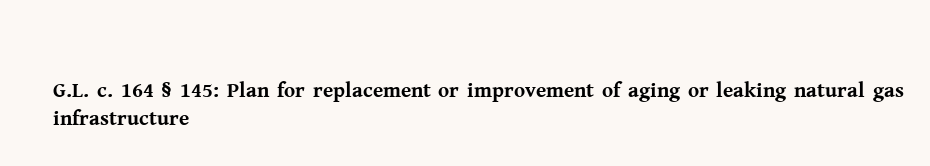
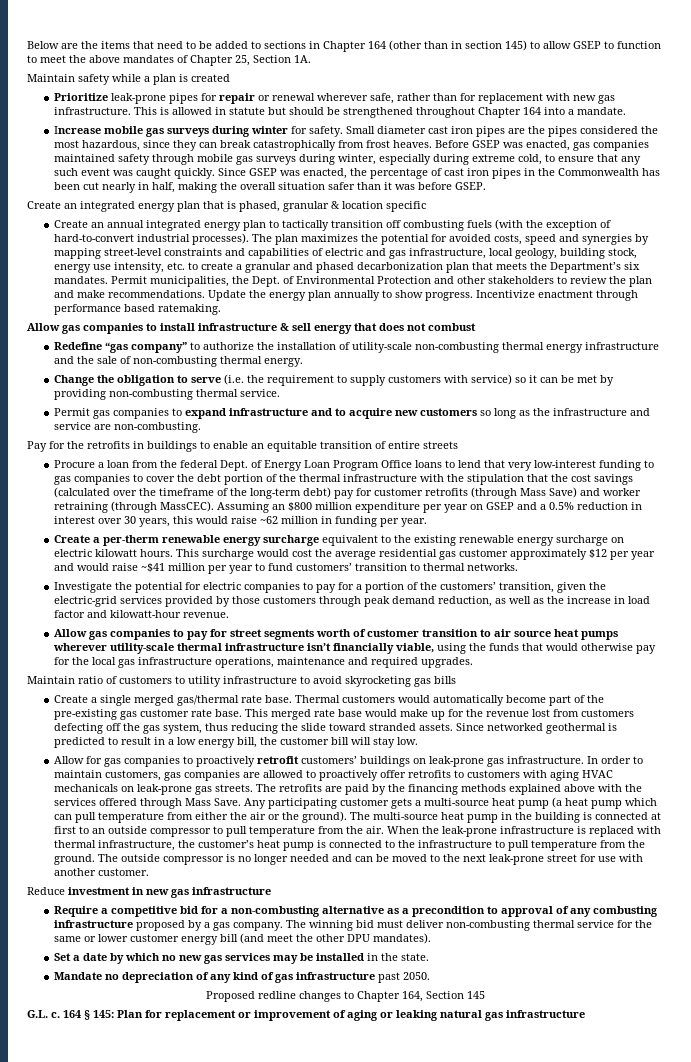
(53, 90) none -> [27,40,661,52] [27,55,311,66] [27,74,230,85] [53,93,615,104] [53,107,626,118] [53,126,658,137] [53,140,649,151] [53,154,641,165] [53,168,660,179] [53,182,486,193] [27,201,426,212] [53,219,611,231] [53,233,649,245] [53,248,637,259] [53,262,640,273] [53,276,652,287] [53,290,638,301] [53,304,221,315] [27,323,476,334] [53,342,659,353] [53,356,303,367] [53,374,614,386] [53,389,280,400] [53,408,650,419] [53,422,201,433] [27,441,458,452] [53,460,654,471] [53,474,633,485] [53,487,641,499] [53,501,642,513] [53,516,427,527] [53,535,624,546] [53,549,655,560] [53,563,518,574] [53,582,606,593] [53,596,650,607] [53,610,229,618] [53,629,618,640] [52,643,656,654] [53,657,473,668] [27,676,456,687] [53,695,604,706] [53,709,634,720] [53,723,617,734] [53,737,418,748] [53,756,643,767] [53,770,613,781] [53,784,642,795] [53,797,657,809] [53,811,661,823] [53,826,661,837] [53,840,645,851] [53,854,643,865] [53,868,149,876] [27,887,271,898] [53,906,658,917] [53,920,652,931] [53,933,431,945] [53,953,429,964] [53,972,430,983] [206,991,485,1002] Below are the items that need to be added to sections in Chapter 164 (other than in section 145) to allow GSEP to function to meet the above mandates of Chapter 25, Section 1A. // Maintain safety while a plan is created // Prioritize leak-prone pipes for repair or renewal wherever safe, rather than for replacement with new gas infrastructure. This is allowed in statute but should be strengthened throughout Chapter 164 into a mandate. // Increase mobile gas surveys during winter for safety. Small diameter cast iron pipes are the pipes considered the most hazardous, since they can break catastrophically from frost heaves. Before GSEP was enacted, gas companies maintained safety through mobile gas surveys during winter, especially during extreme cold, to ensure that any such event was caught quickly. Since GSEP was enacted, the percentage of cast iron pipes in the Commonwealth has been cut nearly in half, making the overall situation safer than it was before GSEP. // Create an integrated energy plan that is phased, granular & location specific // Create an annual integrated energy plan to tactically transition off combusting fuels (with the exception of hard-to-convert industrial processes). The plan maximizes the potential for avoided costs, speed and synergies by mapping street-level constraints and capabilities of electric and gas infrastructure, local geology, building stock, energy use intensity, etc. to create a granular and phased decarbonization plan that meets the Department’s six mandates. Permit municipalities, the Dept. of Environmental Protection and other stakeholders to review the plan and make recommendations. Update the energy plan annually to show progress. Incentivize enactment through performance based ratemaking. // Allow gas companies to install infrastructure & sell energy that does not combust // Redefine “gas company” to authorize the installation of utility-scale non-combusting thermal energy infrastructure and the sale of non-combusting thermal energy. // Change the obligation to serve (i.e. the requirement to supply customers with service) so it can be met by providing non-combusting thermal service. // Permit gas companies to expand infrastructure and to acquire new customers so long as the infrastructure and service are non-combusting. // Pay for the retrofits in buildings to enable an equitable transition of entire streets // Procure a loan from the federal Dept. of Energy Loan Program Office loans to lend that very low-interest funding to gas companies to cover the debt portion of the thermal infrastructure with the stipulation that the cost savings (calculated over the timeframe of the long-term debt) pay for customer retrofits (through Mass Save) and worker retraining (through MassCEC). Assuming an $800 million expenditure per year on GSEP and a 0.5% reduction in interest over 30 years, this would raise ~62 million in funding per year. // Create a per-therm renewable energy surcharge equivalent to the existing renewable energy surcharge on electric kilowatt hours. This surcharge would cost the average residential gas customer approximately $12 per year and would raise ~$41 million per year to fund customers’ transition to thermal networks. // Investigate the potential for electric companies to pay for a portion of the customers’ transition, given the electric-grid services provided by those customers through peak demand reduction, as well as the increase in load factor and kilowatt-hour revenue. // Allow gas companies to pay for street segments worth of customer transition to air source heat pumps wherever utility-scale thermal infrastructure isn’t financially viable, using the funds that would otherwise pay for the local gas infrastructure operations, maintenance and required upgrades. // Maintain ratio of customers to utility infrastructure to avoid skyrocketing gas bills // Create a single merged gas/thermal rate base. Thermal customers would automatically become part of the pre-existing gas customer rate base. This merged rate base would make up for the revenue lost from customers defecting off the gas system, thus reducing the slide toward stranded assets. Since networked geothermal is predicted to result in a low energy bill, the customer bill will stay low. // Allow for gas companies to proactively retrofit customers’ buildings on leak-prone gas infrastructure. In order to maintain customers, gas companies are allowed to proactively offer retrofits to customers with aging HVAC mechanicals on leak-prone gas streets. The retrofits are paid by the financing methods explained above with the services offered through Mass Save. Any participating customer gets a multi-source heat pump (a heat pump which can pull temperature from either the air or the ground). The multi-source heat pump in the building is connected at first to an outside compressor to pull temperature from the air. When the leak-prone infrastructure is replaced with thermal infrastructure, the customer’s heat pump is connected to the infrastructure to pull temperature from the ground. The outside compressor is no longer needed and can be moved to the next leak-prone street for use with another customer. // Reduce investment in new gas infrastructure // Require a competitive bid for a non-combusting alternative as a precondition to approval of any combusting infrastructure proposed by a gas company. The winning bid must deliver non-combusting thermal service for the same or lower customer energy bill (and meet the other DPU mandates). // Set a date by which no new gas services may be installed in the state. // Mandate no depreciation of any kind of gas infrastructure past 2050. // Proposed redline changes to Chapter 164, Section 145 //

